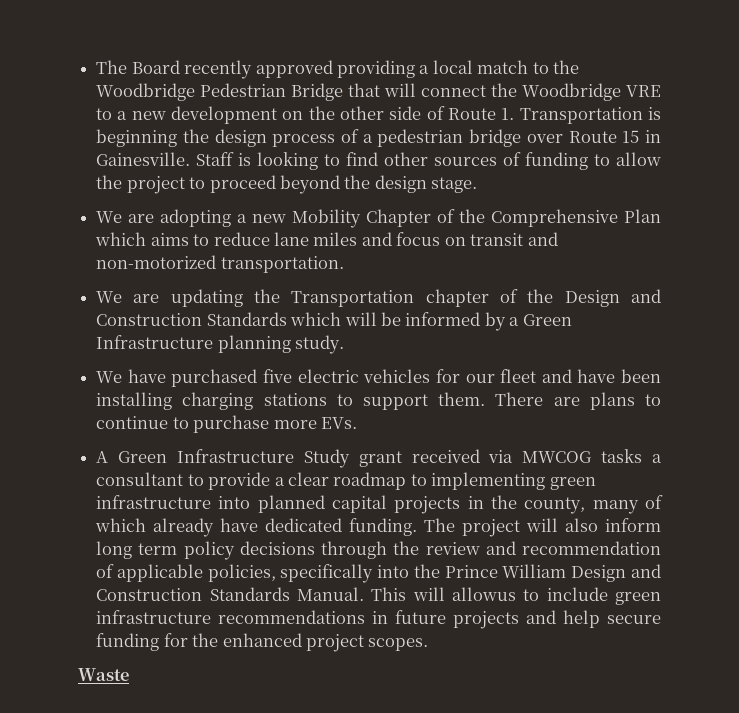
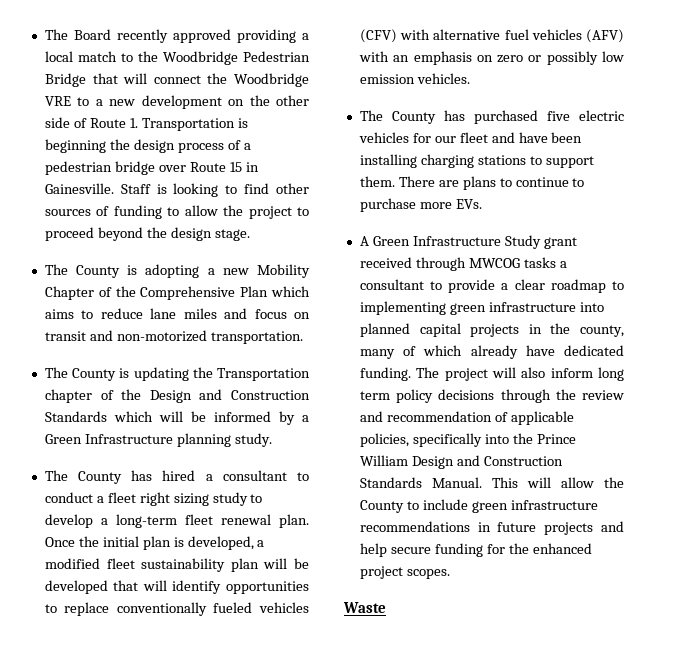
[96,211,155,223] We are -> [44,264,138,278] The County is
[96,291,160,303] We are -> [44,367,130,381] The County is
[96,369,166,383] We have -> [44,470,310,484] [44,492,263,506] [44,514,309,528] [44,536,265,550] [44,558,310,572] [44,580,309,594] [44,602,310,616] [359,29,624,43] [358,51,624,65] [359,73,470,84] [359,110,465,124] The County has hired a consultant to conduct a fleet right sizing study to develop a long-term fleet renewal plan. Once the initial plan is developed, a modified fleet sustainability plan will be developed that will identify opportunities to replace conventionally fueled vehicles (CFV) with alternative fuel vehicles (AFV) with an emphasis on zero or possibly low emission vehicles. // The County has
[488,450,514,463] via -> [415,257,466,271] through
[451,587,516,601] allowus -> [560,477,624,488] [359,500,404,513] allow the County

